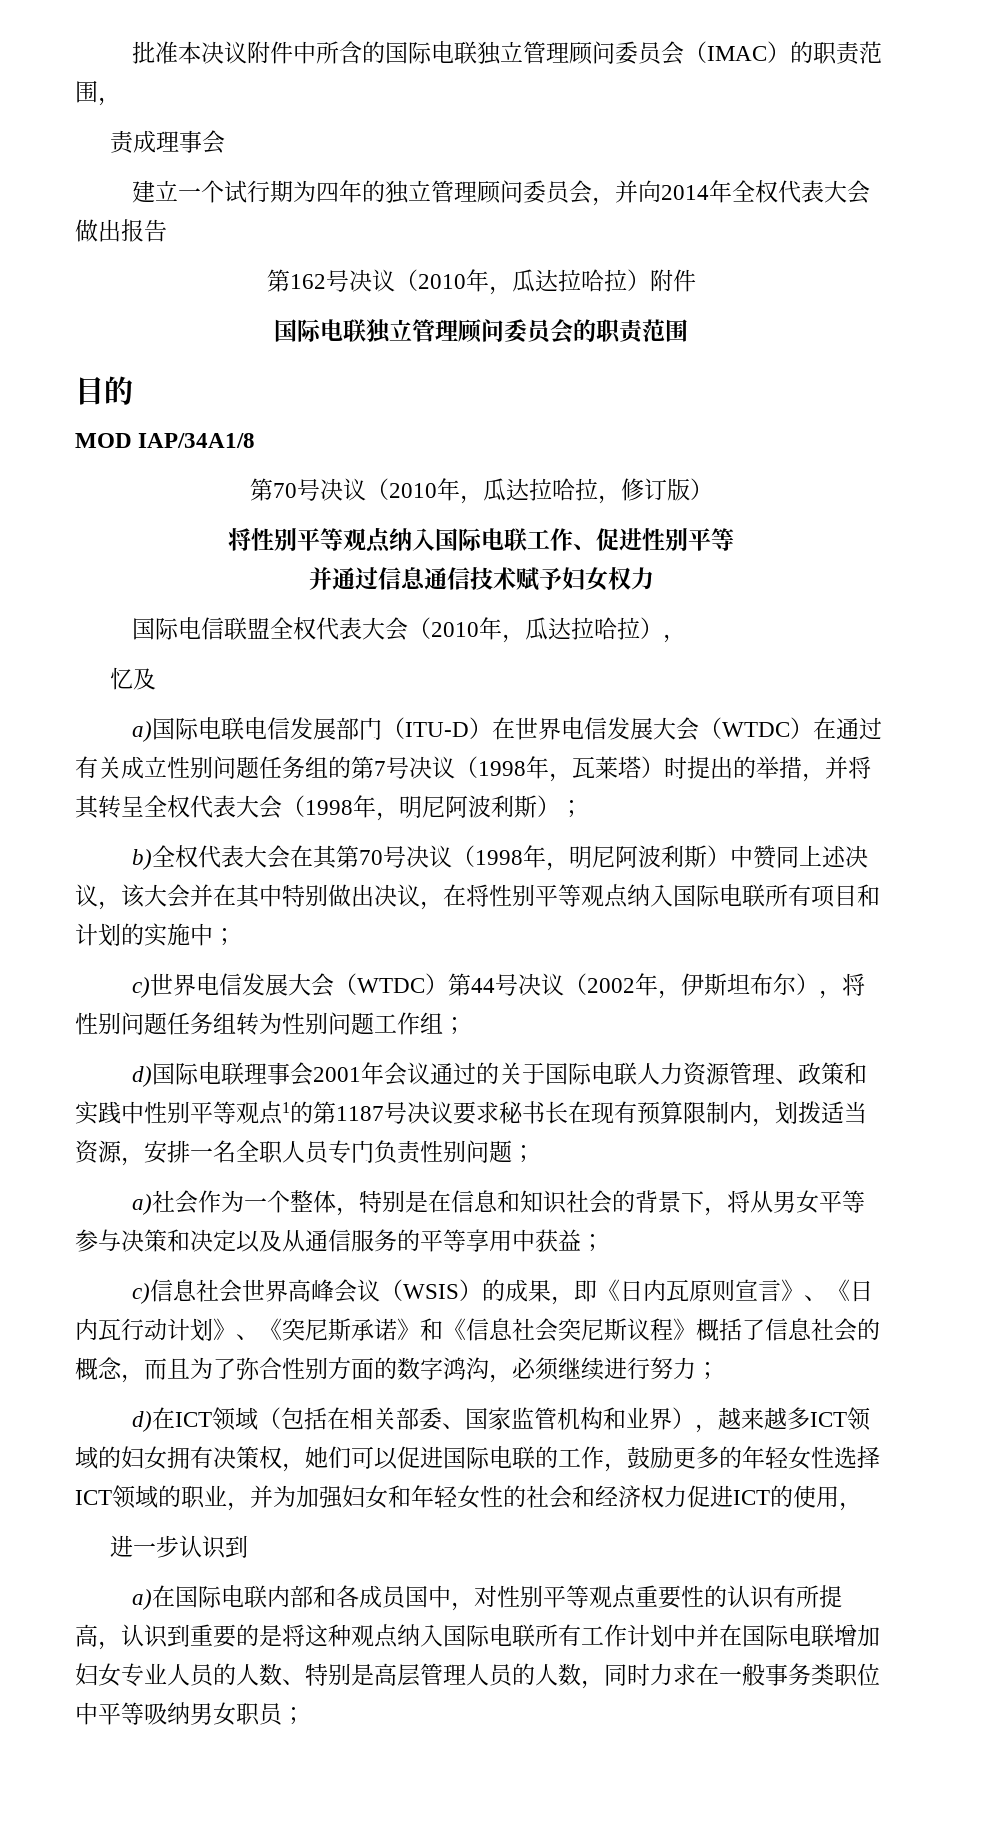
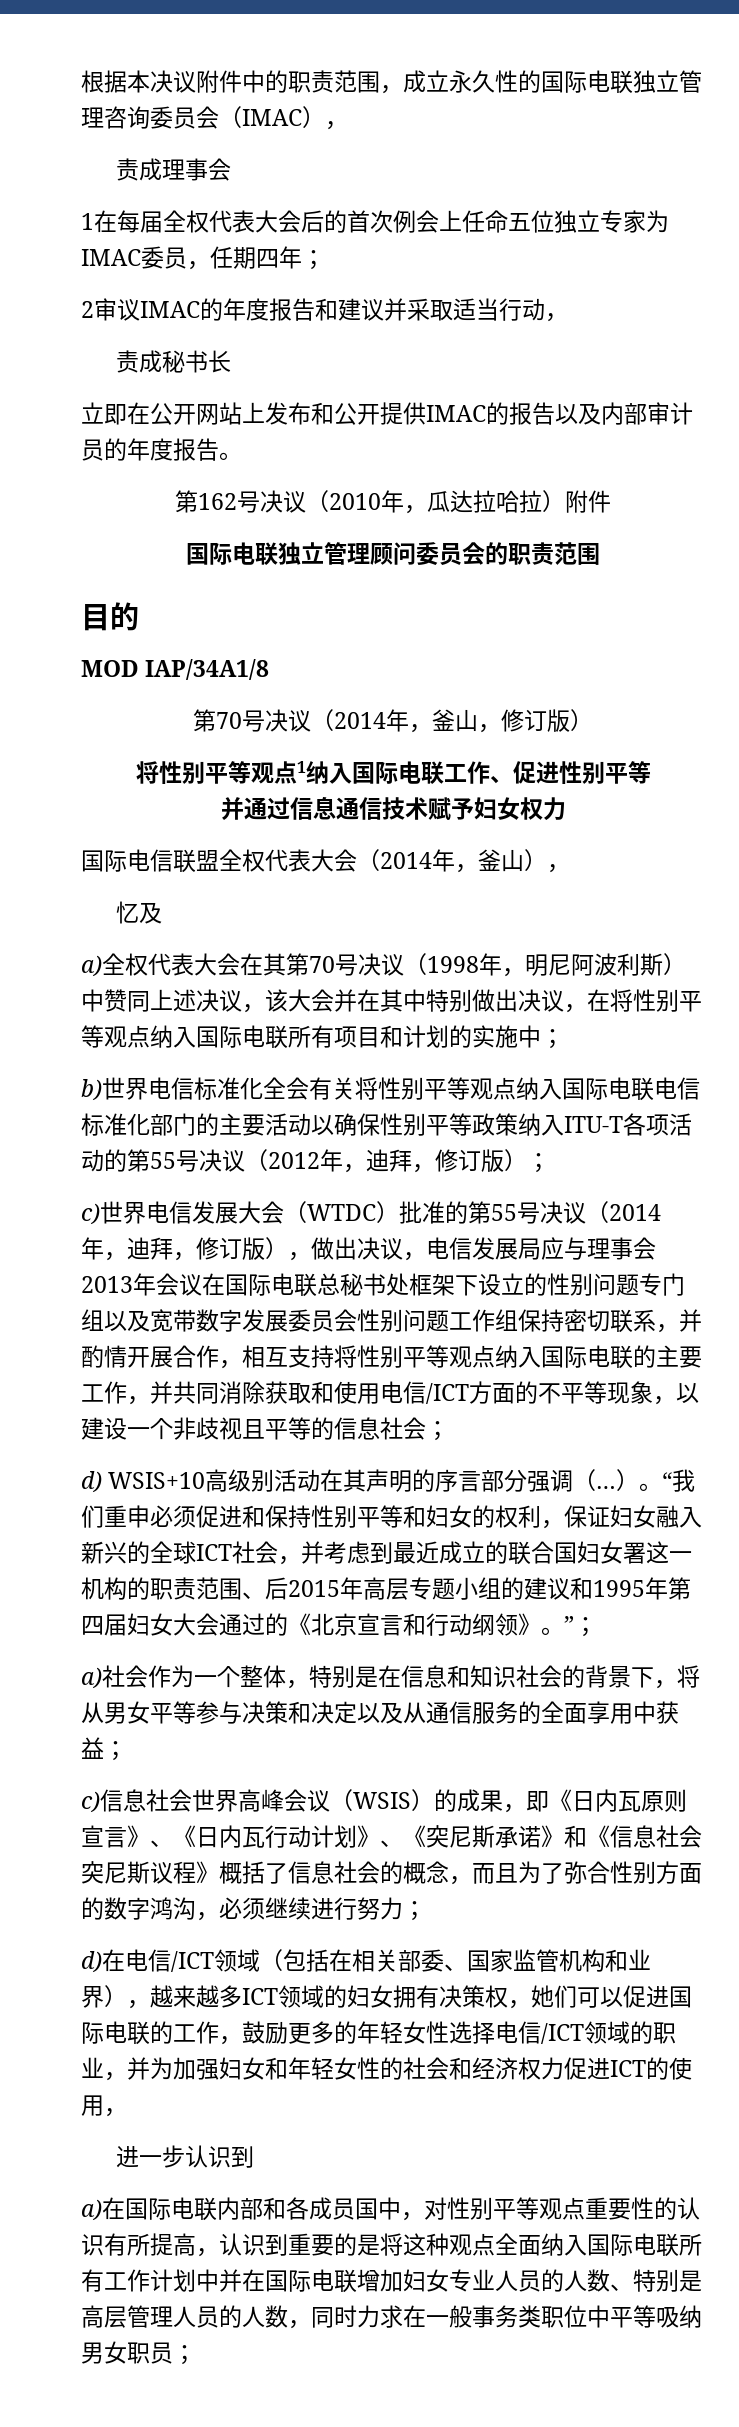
[132,41,179,64] 批准 -> [81,70,127,93] 根据
[316,41,363,64] 所含 -> [265,70,518,94] 的职责范围，成立永久性
[569,41,616,65] 顾问 -> [104,106,150,129] 咨询
[790,41,883,65] [75,80,98,103] 的职责范围 -> (325, 117) none
[132,180,871,206] [75,219,167,242] 建立一个试行期为四年的独立管理顾问委员会，并向2014年全权代表大会做出报告 -> [81,210,669,233] [81,246,325,270] [81,298,568,322] [116,350,232,373] [81,402,693,425] [81,438,242,461] 1在每届全权代表大会后的首次例会上任命五位独立专家为IMAC委员，任期四年； // 2审议IMAC的年度报告和建议并采取适当行动， // 责成秘书长 // 立即在公开网站上发布和公开提供IMAC的报告以及内部审计员的年度报告。
[388,478,598,504] 2010年，瓜达拉哈拉 -> [334,709,478,733] 2014年，釜山
(391, 540) none -> [296,761,306,773] 1
[431,617,641,643] 2010年，瓜达拉哈拉 -> [380,849,524,873] 2014年，釜山
[152,717,883,741] [75,756,871,782] [75,795,583,821] [132,849,153,870] 国际电联电信发展部门（ITU-D）在世界电信发展大会（WTDC）在通过有关成立性别问题任务组的第7号决议（1998年，瓦莱塔）时提出的举措，并将其转呈全权代表大会（1998年，明尼阿波利斯）； // b) -> (102, 966) none
(236, 937) none -> [81,1077,700,1101] [81,1113,692,1136] [81,1149,550,1173] // b)世界电信标准化全会有关将性别平等观点纳入国际电联电信标准化部门的主要活动以确保性别平等政策纳入ITU-T各项活动的第55号决议（2012年，迪拜，修订版）；
[448,973,866,999] [75,1012,466,1036] [132,1062,868,1087] [75,1101,867,1127] [75,1140,512,1166] 第44号决议（2002年，伊斯坦布尔），将性别问题任务组转为性别问题工作组； // d)国际电联理事会2001年会议通过的关于国际电联人力资源管理、政策和实践中性别平等观点1的第1187号决议要求秘书长在现有预算限制内，划拨适当资源，安排一名全职人员专门负责性别问题 -> [399,1201,661,1224] [81,1237,656,1261] [81,1273,685,1297] [81,1309,702,1333] [81,1345,702,1369] [81,1381,699,1405] [81,1417,449,1441] [81,1469,696,1493] [81,1505,702,1529] [81,1541,692,1565] [81,1577,691,1600] [81,1613,574,1636] 批准的第55号决议（2014年，迪拜，修订版），做出决议，电信发展局应与理事会2013年会议在国际电联总秘书处框架下设立的性别问题专门组以及宽带数字发展委员会性别问题工作组保持密切联系，并酌情开展合作，相互支持将性别平等观点纳入国际电联的主要工作，并共同消除获取和使用电信/ICT方面的不平等现象，以建设一个非歧视且平等的信息社会； // d) WSIS+10高级别活动在其声明的序言部分强调（…）。“我们重申必须促进和保持性别平等和妇女的权利，保证妇女融入新兴的全球ICT社会，并考虑到最近成立的联合国妇女署这一机构的职责范围、后2015年高层专题小组的建议和1995年第四届妇女大会通过的《北京宣言和行动纲领》。”
[420,1229,466,1252] 平等 -> [541,1701,587,1724] 全面
[175,1412,213,1427] ICT -> [125,1949,214,1972] 电信/ICT
[75,1490,112,1505] ICT -> [495,2021,584,2044] 电信/ICT
(398, 1636) none -> [495,2233,541,2256] 全面

